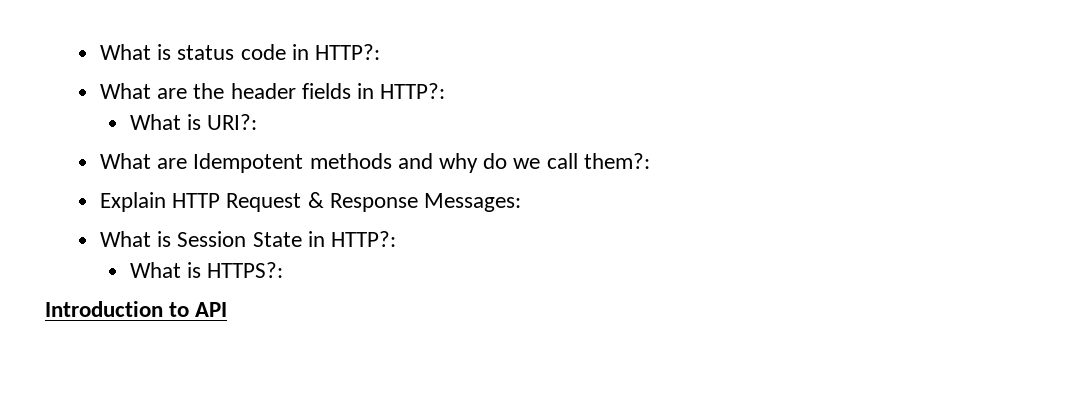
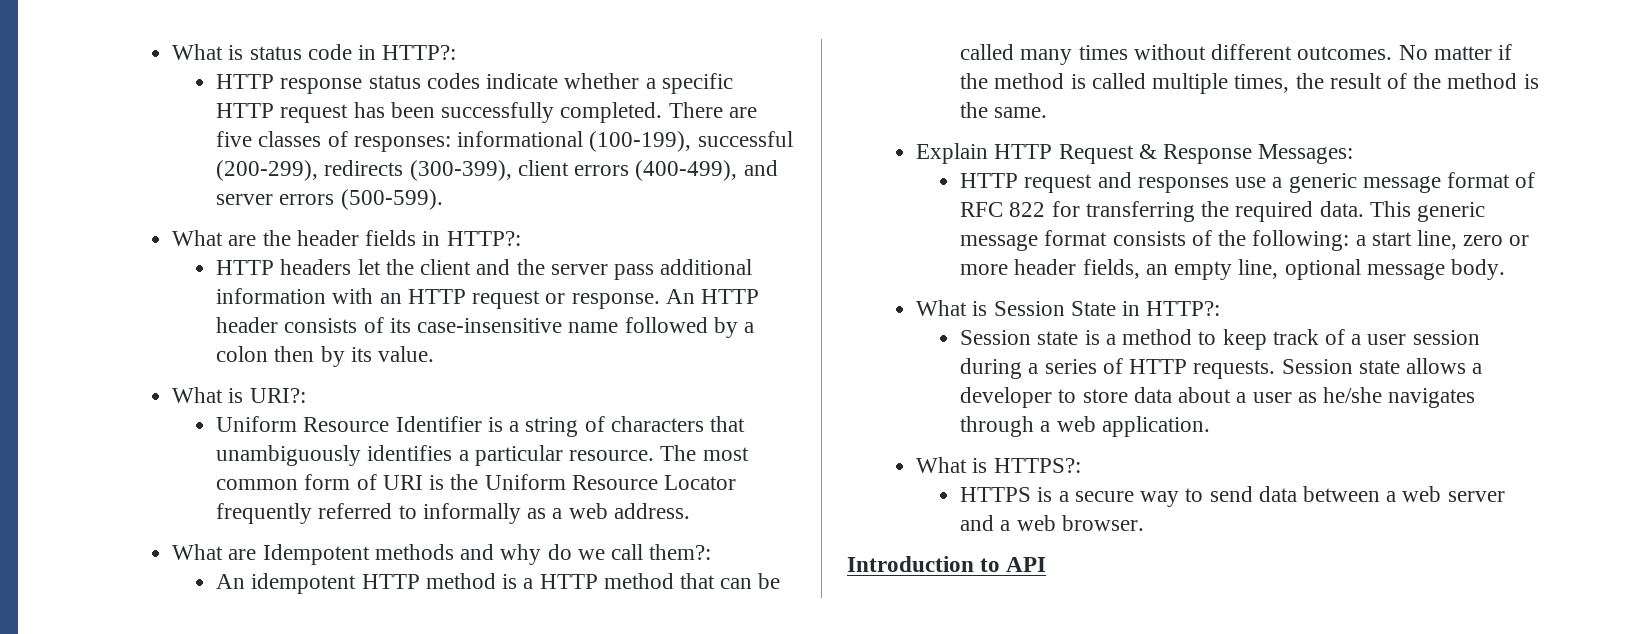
(381, 52) none -> [216,73,733,94] [216,102,757,123] [216,131,793,152] [216,160,778,181] [216,189,443,210] // HTTP response status codes indicate whether a specific HTTP request has been successfully completed. There are five classes of responses: informational (100-199), successful (200-299), redirects (300-399), client errors (400-499), and server errors (500-599).
[129,114,258,130] What is URI?: -> [216,259,753,280] [216,288,759,309] [216,317,754,338] [216,346,435,367] [172,387,306,403] [216,416,745,437] [216,445,749,466] [216,474,736,490] [216,503,690,524] HTTP headers let the client and the server pass additional information with an HTTP request or response. An HTTP header consists of its case-insensitive name followed by a colon then by its value. // What is URI?: // Uniform Resource Identifier is a string of characters that unambiguously identifies a particular resource. The most common form of URI is the Uniform Resource Locator frequently referred to informally as a web address.
(650, 161) none -> [216,573,781,594] [960,44,1512,65] [960,73,1539,94] [960,102,1048,118] // An idempotent HTTP method is a HTTP method that can be called many times without different outcomes. No matter if the method is called multiple times, the result of the method is the same.
(522, 202) none -> [960,172,1536,193] [960,201,1485,222] [960,230,1530,251] [960,259,1505,280] // HTTP request and responses use a generic message format of RFC 822 for transferring the required data. This generic message format consists of the following: a start line, zero or more header fields, an empty line, optional message body.
[129,262,284,278] What is HTTPS?: -> [960,329,1480,350] [960,358,1483,379] [960,387,1476,408] [960,416,1210,437] [916,457,1081,473] [960,486,1505,507] [960,515,1144,531] Session state is a method to keep track of a user session during a series of HTTP requests. Session state allows a developer to store data about a user as he/she navigates through a web application. // What is HTTPS?: // HTTPS is a secure way to send data between a web server and a web browser.

